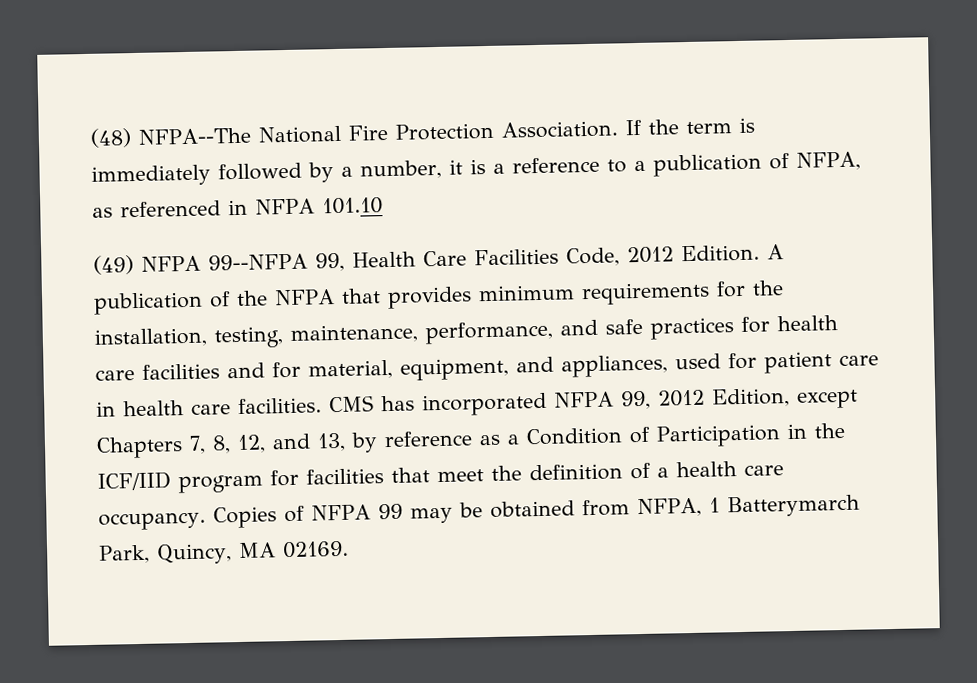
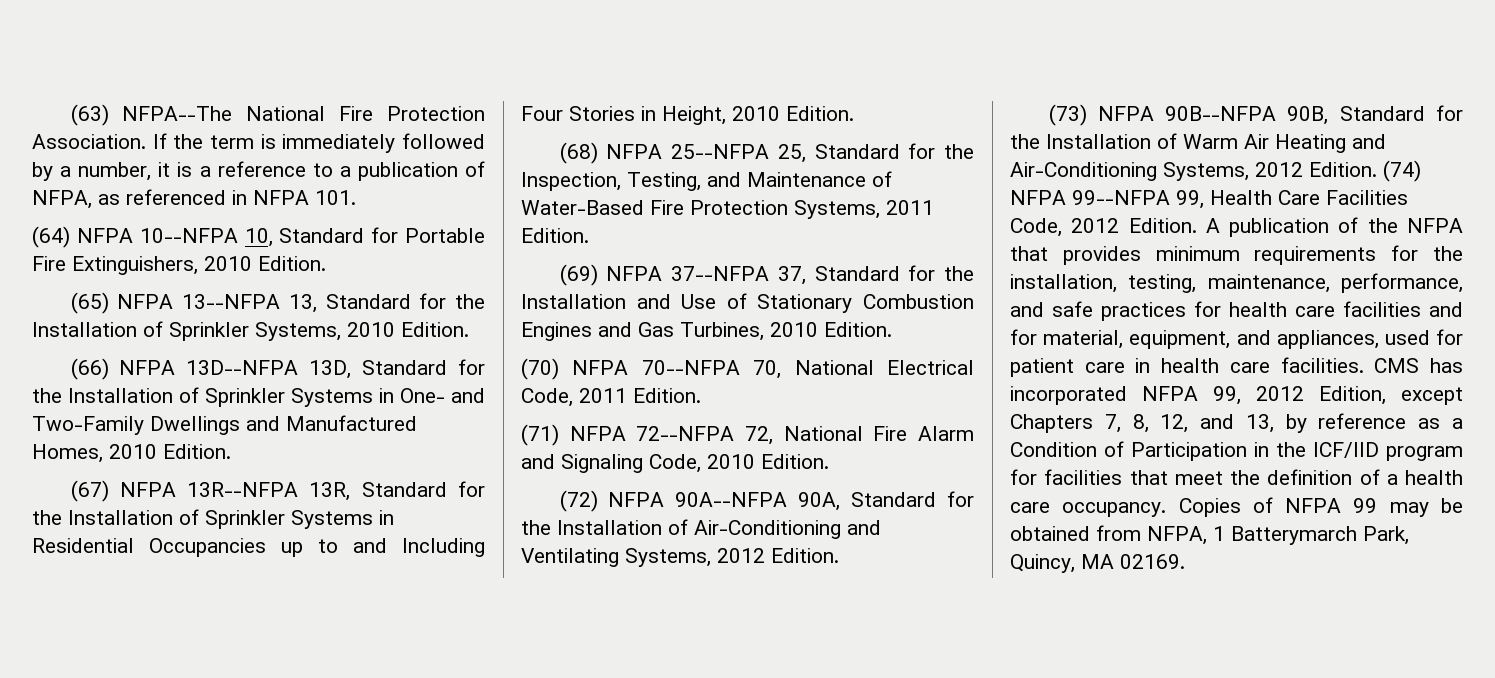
[90,128,132,148] (48) -> [70,104,109,126] (63)
[321,197,383,215] [93,255,134,275] 101.10 // (49) -> [315,190,356,205] [32,226,485,248] [32,256,326,275] [70,292,485,314] [32,321,469,341] [70,358,485,380] [32,387,485,407] [32,415,417,435] [32,444,231,463] [70,480,486,502] [32,509,394,529] [32,538,485,557] [521,106,854,125] [559,142,974,164] [521,171,892,191] [521,200,934,219] [521,228,589,243] [559,264,974,286] [521,293,974,313] [521,322,892,341] [521,358,974,380] [521,388,701,407] [521,424,974,446] [521,454,829,473] [559,490,974,512] [521,519,881,539] [521,548,839,567] [1048,104,1463,126] [1010,133,1386,153] [1010,160,1421,182] 101. // (64) NFPA 10--NFPA 10, Standard for Portable Fire Extinguishers, 2010 Edition. // (65) NFPA 13--NFPA 13, Standard for the Installation of Sprinkler Systems, 2010 Edition. // (66) NFPA 13D--NFPA 13D, Standard for the Installation of Sprinkler Systems in One- and Two-Family Dwellings and Manufactured Homes, 2010 Edition. // (67) NFPA 13R--NFPA 13R, Standard for the Installation of Sprinkler Systems in Residential Occupancies up to and Including Four Stories in Height, 2010 Edition. // (68) NFPA 25--NFPA 25, Standard for the Inspection, Testing, and Maintenance of Water-Based Fire Protection Systems, 2011 Edition. // (69) NFPA 37--NFPA 37, Standard for the Installation and Use of Stationary Combustion Engines and Gas Turbines, 2010 Edition. // (70) NFPA 70--NFPA 70, National Electrical Code, 2011 Edition. // (71) NFPA 72--NFPA 72, National Fire Alarm and Signaling Code, 2010 Edition. // (72) NFPA 90A--NFPA 90A, Standard for the Installation of Air-Conditioning and Ventilating Systems, 2012 Edition. // (73) NFPA 90B--NFPA 90B, Standard for the Installation of Warm Air Heating and Air-Conditioning Systems, 2012 Edition. (74)

